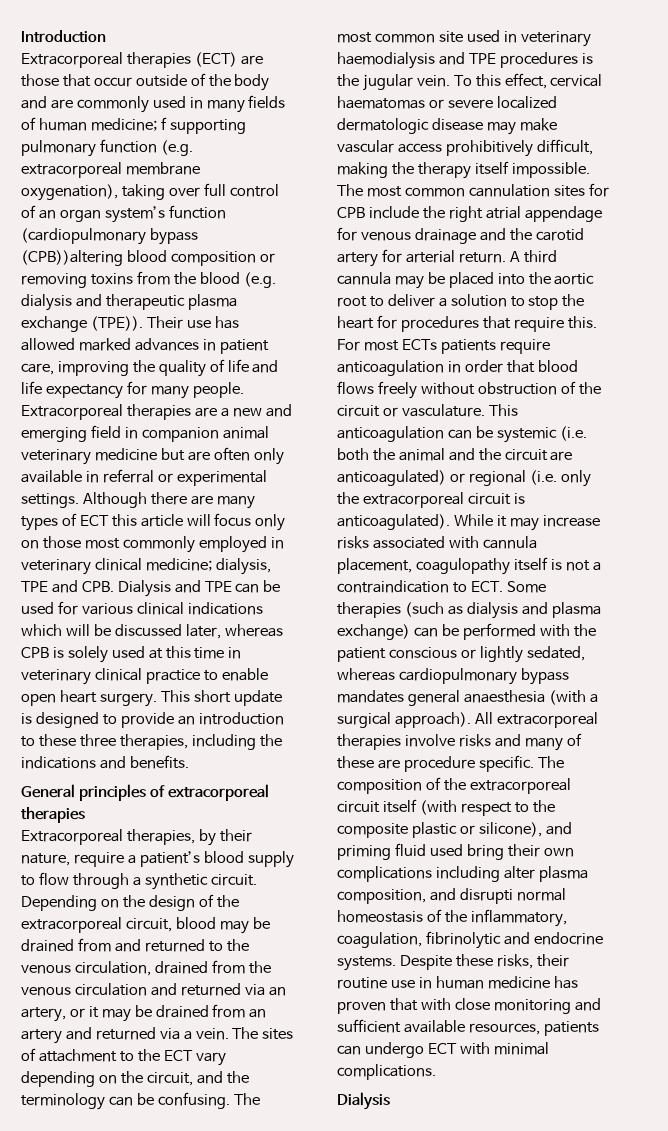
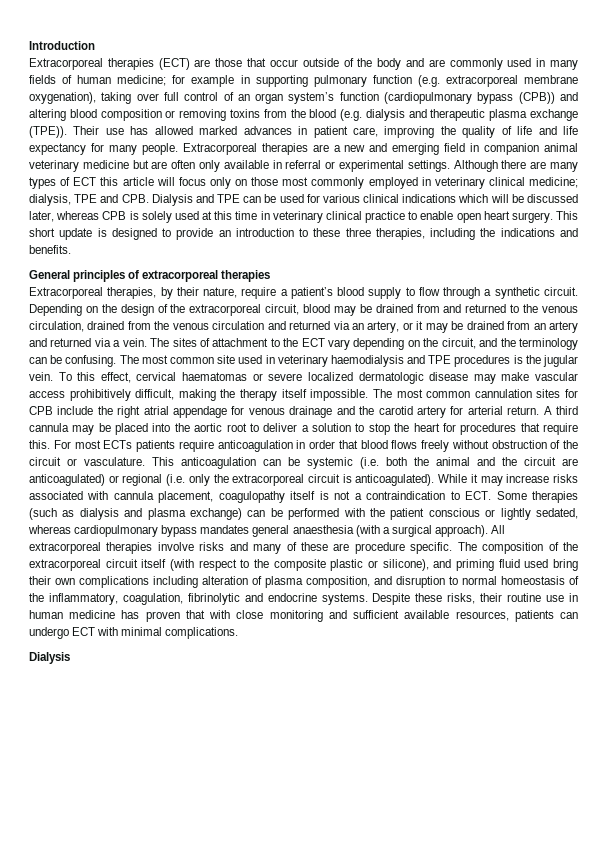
[160,117,167,130] f -> [172,75,250,87] for example in
[21,250,123,266] (CPB))altering -> [518,92,579,104] [29,109,66,121] (CPB)) and altering
[503,866,535,879] alter -> [202,576,262,585] alteration of
[459,888,513,904] disrupti -> [396,576,458,588] disruption to

